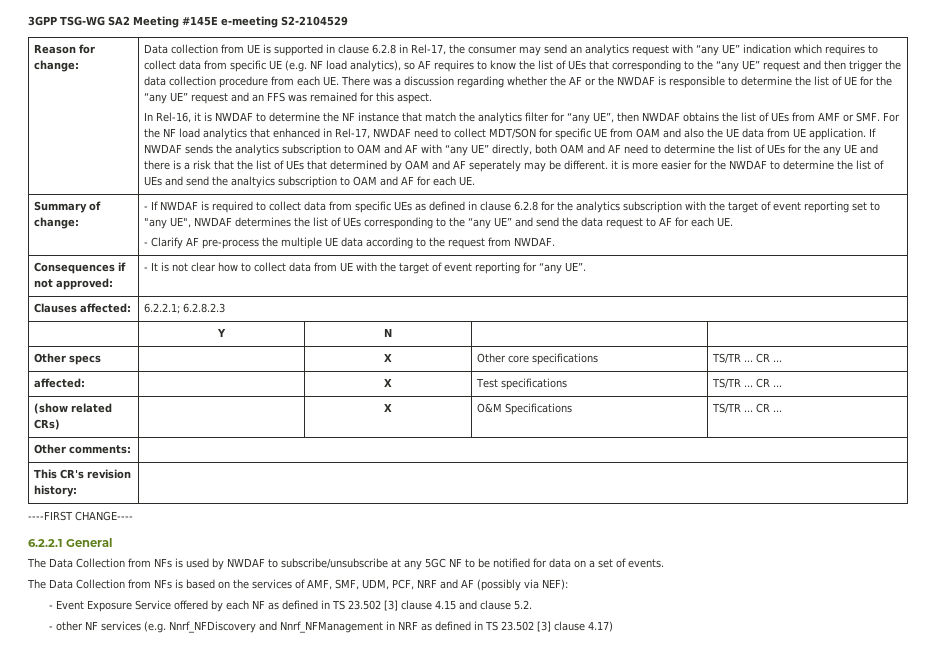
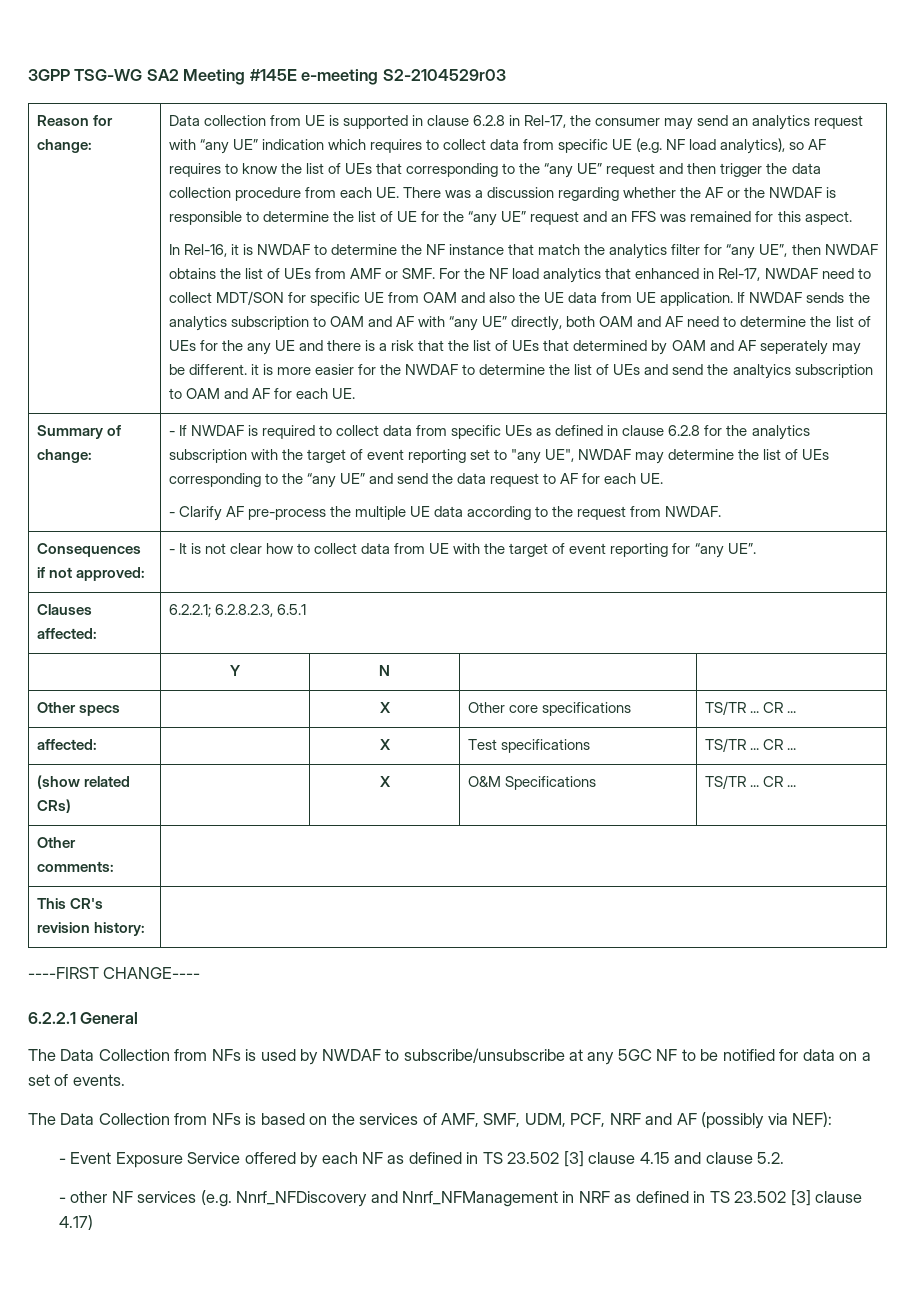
[281,16,348,26] S2-2104529 -> [382,69,506,81] S2-2104529r03
[235,217,292,227] determines -> [635,449,735,464] may determine
[183,303,226,313] 6.2.8.2.3 -> [214,604,306,617] 6.2.8.2.3, 6.5.1

